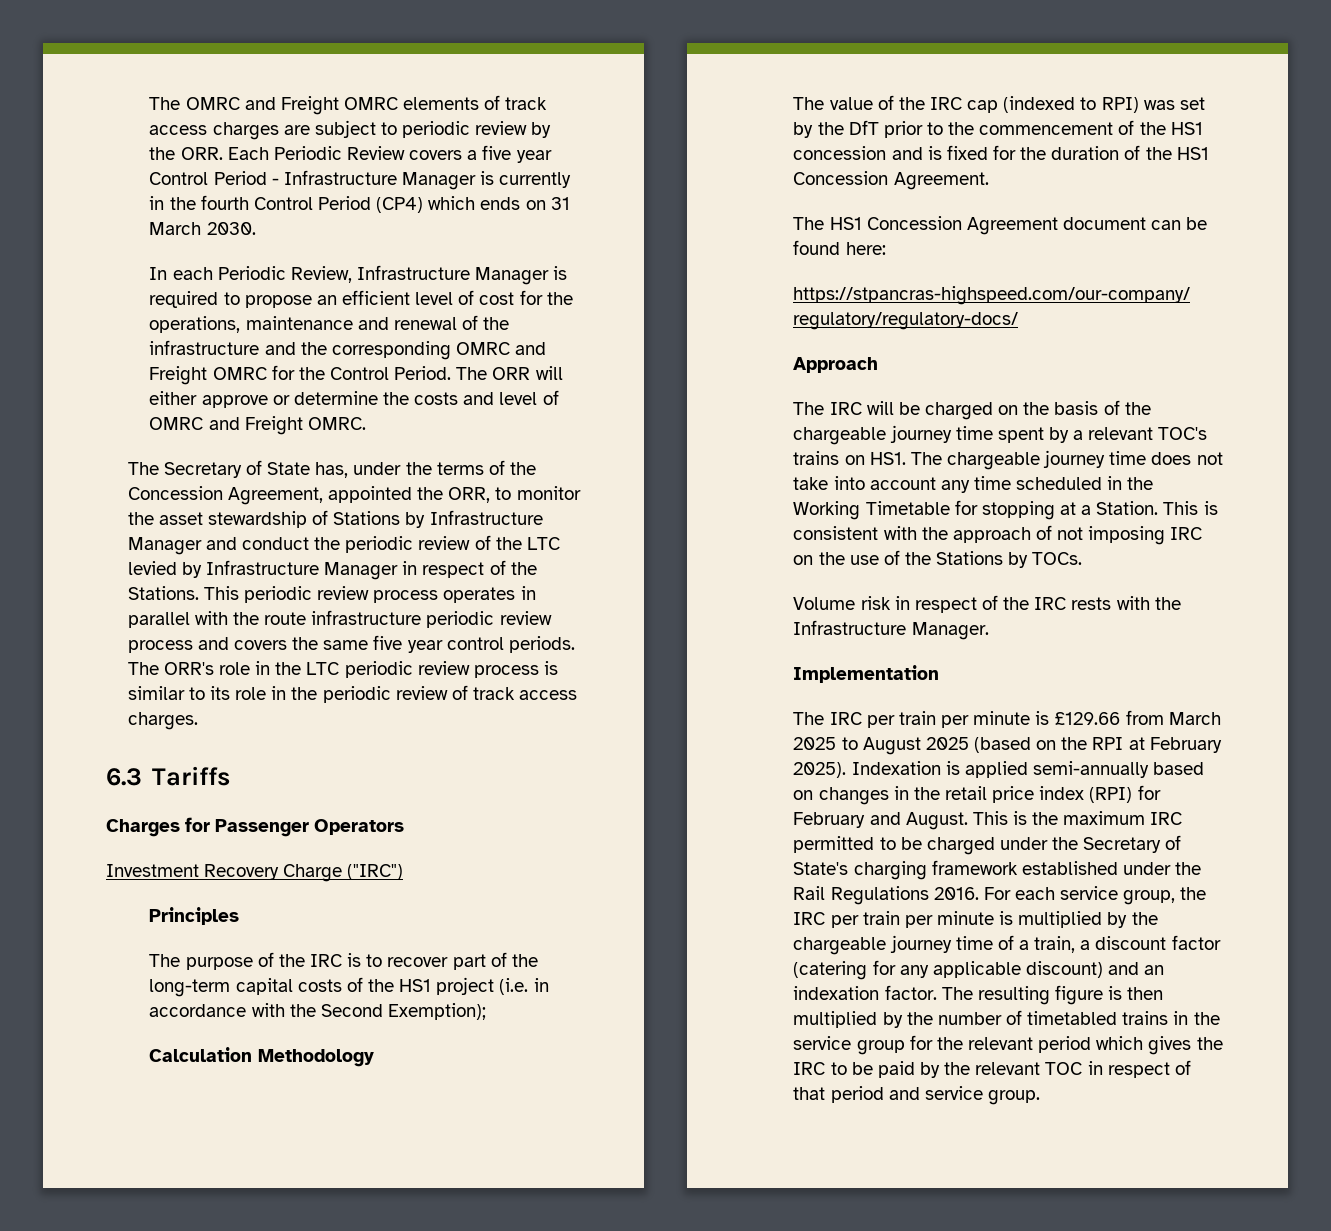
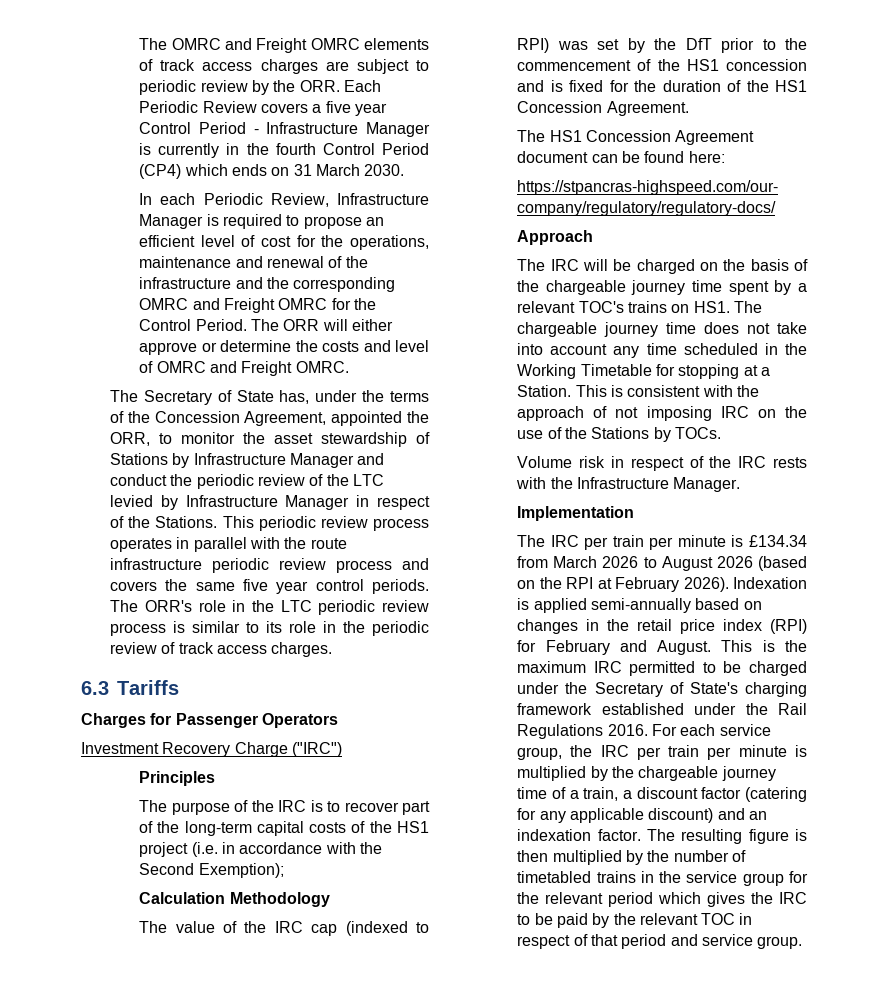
[1054,712,1121,726] £129.66 -> [749,535,807,547] £134.34
[793,737,837,750] 2025 -> [602,556,639,568] 2026
[925,737,969,750] 2025 -> [716,556,753,568] 2026
[793,762,847,778] 2025). -> [683,577,729,592] 2026).

